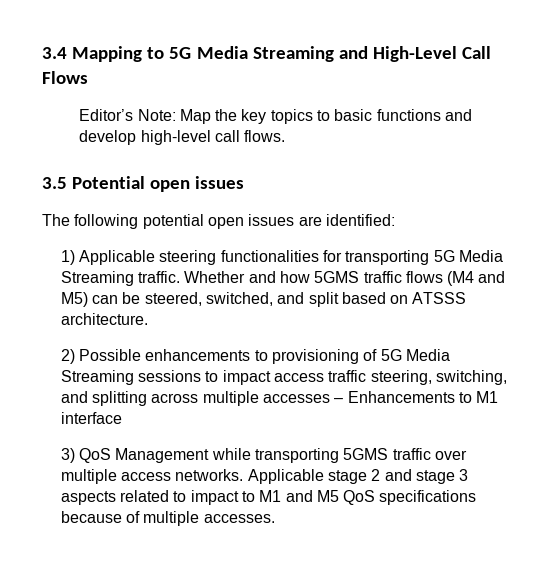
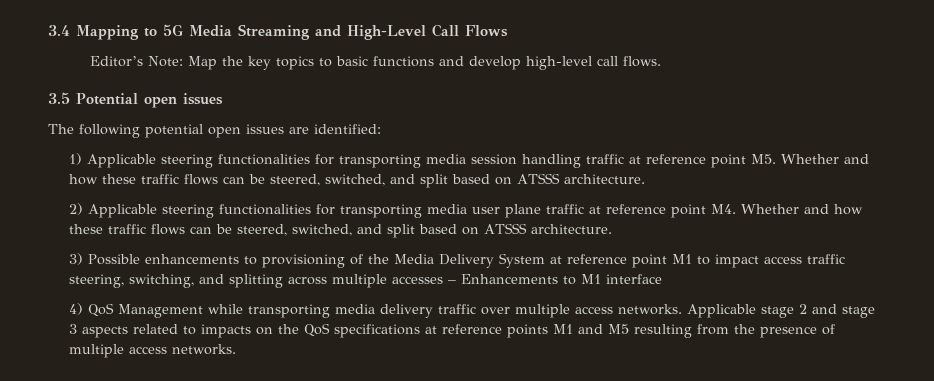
[433,250,503,262] [60,271,506,286] [60,292,88,307] 5G Media Streaming traffic. Whether and how 5GMS traffic flows (M4 and M5) -> [426,154,870,168] [69,174,219,185] media session handling traffic at reference point M5. Whether and how these traffic flows
(75, 356) none -> [88,204,864,218] [69,223,612,238] [69,253,84,265] Applicable steering functionalities for transporting media user plane traffic at reference point M4. Whether and how these traffic flows can be steered, switched, and split based on ATSSS architecture. // 3)
[380,349,450,361] [60,370,201,385] 5G Media Streaming sessions -> [368,253,693,268] the Media Delivery System at reference point M1
[60,448,75,463] 3) -> [69,303,84,315] 4)
[343,448,389,460] 5GMS -> [335,304,434,318] media delivery
[190,490,477,505] [60,511,275,526] impact to M1 and M5 QoS specifications because of multiple accesses. -> [201,323,836,338] [69,344,237,358] impacts on the QoS specifications at reference points M1 and M5 resulting from the presence of multiple access networks.

